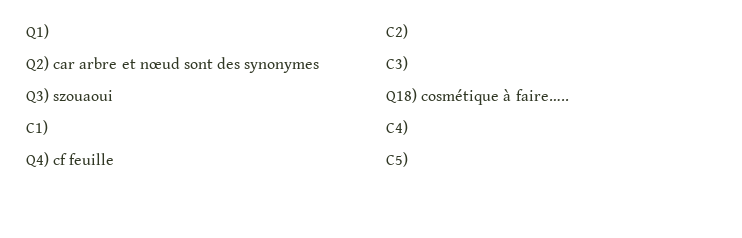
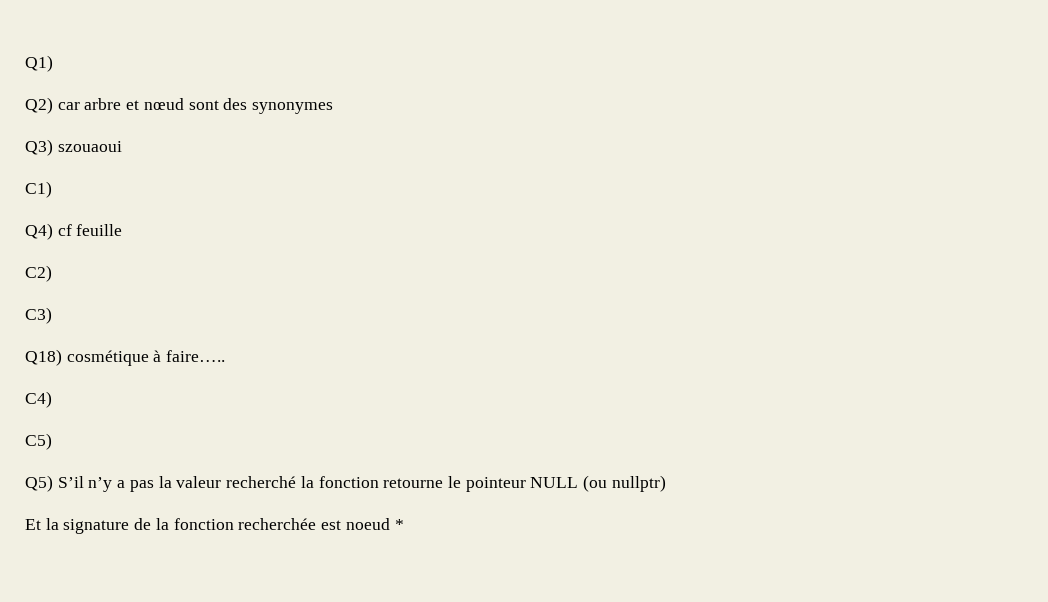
(408, 159) none -> [25,475,666,492] [25,518,404,534] // Q5) S’il n’y a pas la valeur recherché la fonction retourne le pointeur NULL (ou nullptr) // Et la signature de la fonction recherchée est noeud *

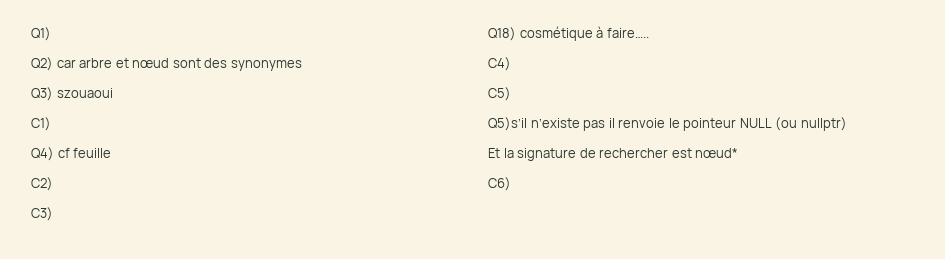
[25,475,444,492] Q5) S’il n’y a pas la valeur recherché la fonction retourne -> [488,117,666,131] Q5)s’il n’existe pas il renvoie
[155,518,404,530] la fonction recherchée est noeud * -> [599,148,739,158] [488,177,511,191] rechercher est nœud* // C6)

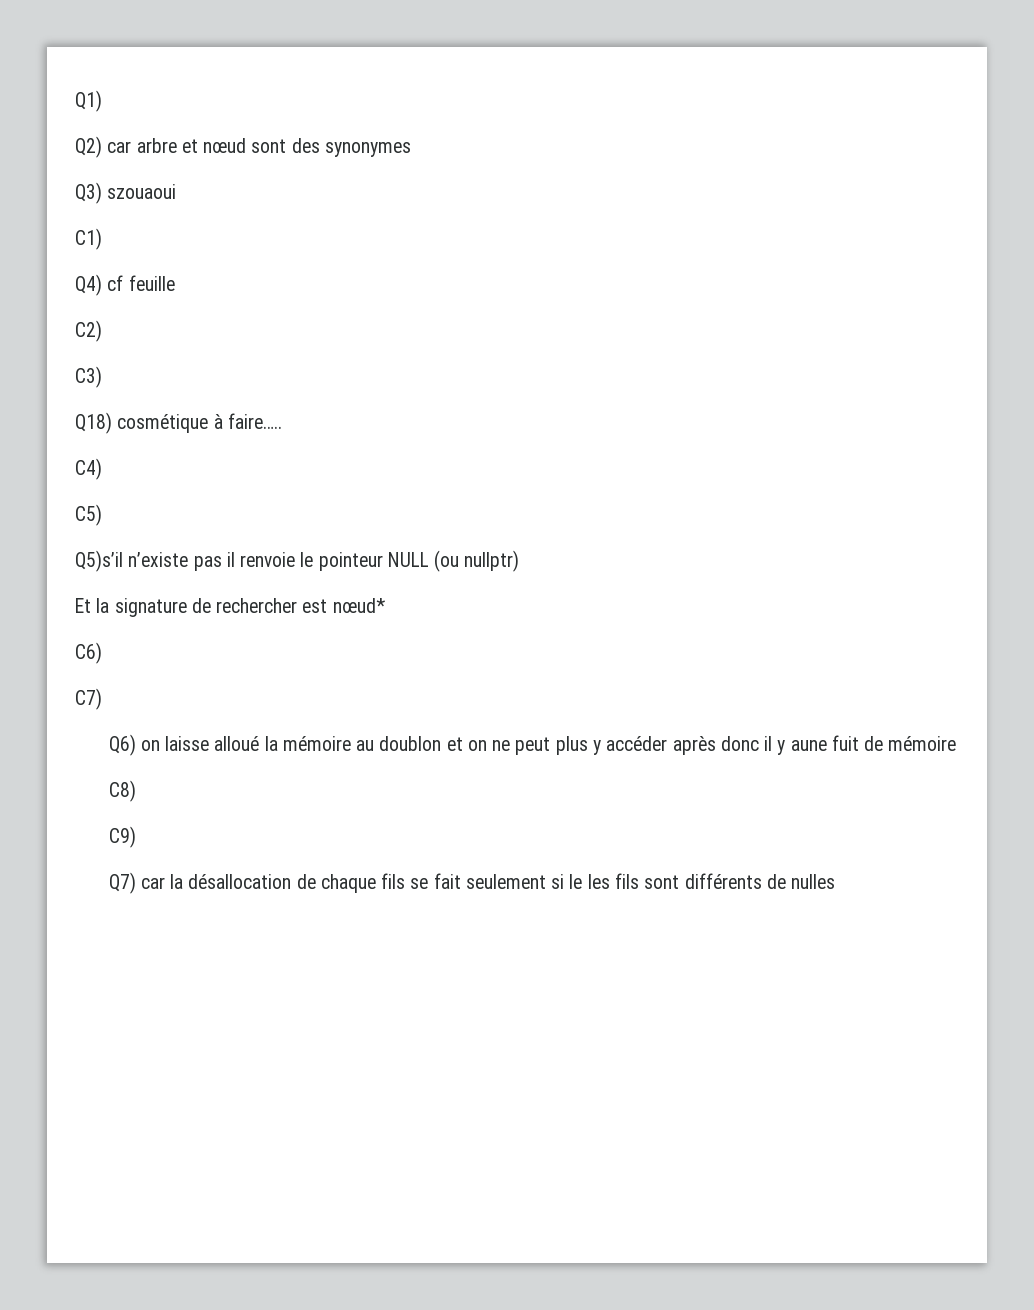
(511, 184) none -> [75,688,102,710] [108,734,957,756] [108,780,136,802] [108,826,136,848] [108,872,836,894] // C7) // Q6) on laisse alloué la mémoire au doublon et on ne peut plus y accéder après donc il y aune fuit de mémoire // C8) // C9) // Q7) car la désallocation de chaque fils se fait seulement si le les fils sont différents de nulles

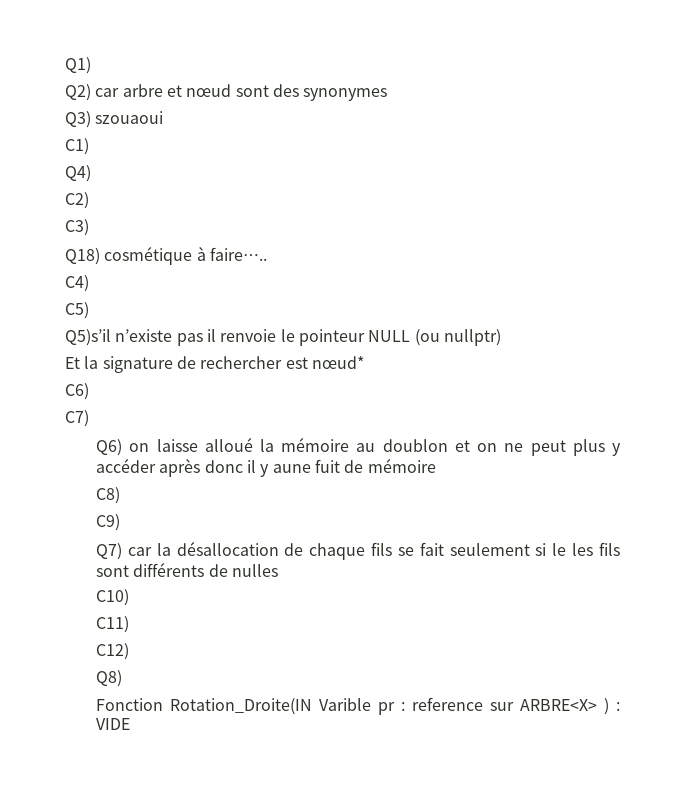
[107,275,175,291] cf feuille -> (91, 173) none
(836, 881) none -> [96,589,130,606] [96,616,130,633] [96,643,130,660] [96,670,123,687] [96,697,620,715] [96,718,131,730] // C10) // C11) // C12) // Q8) // Fonction Rotation_Droite(IN Varible pr : reference sur ARBRE<X> ) : VIDE

